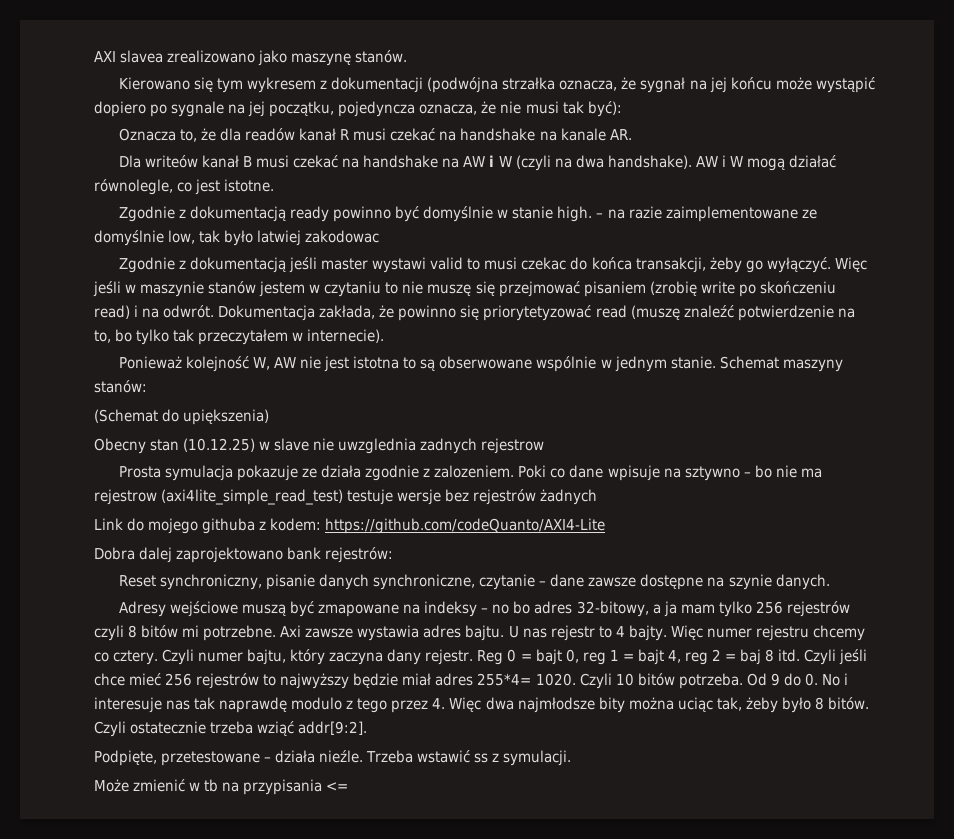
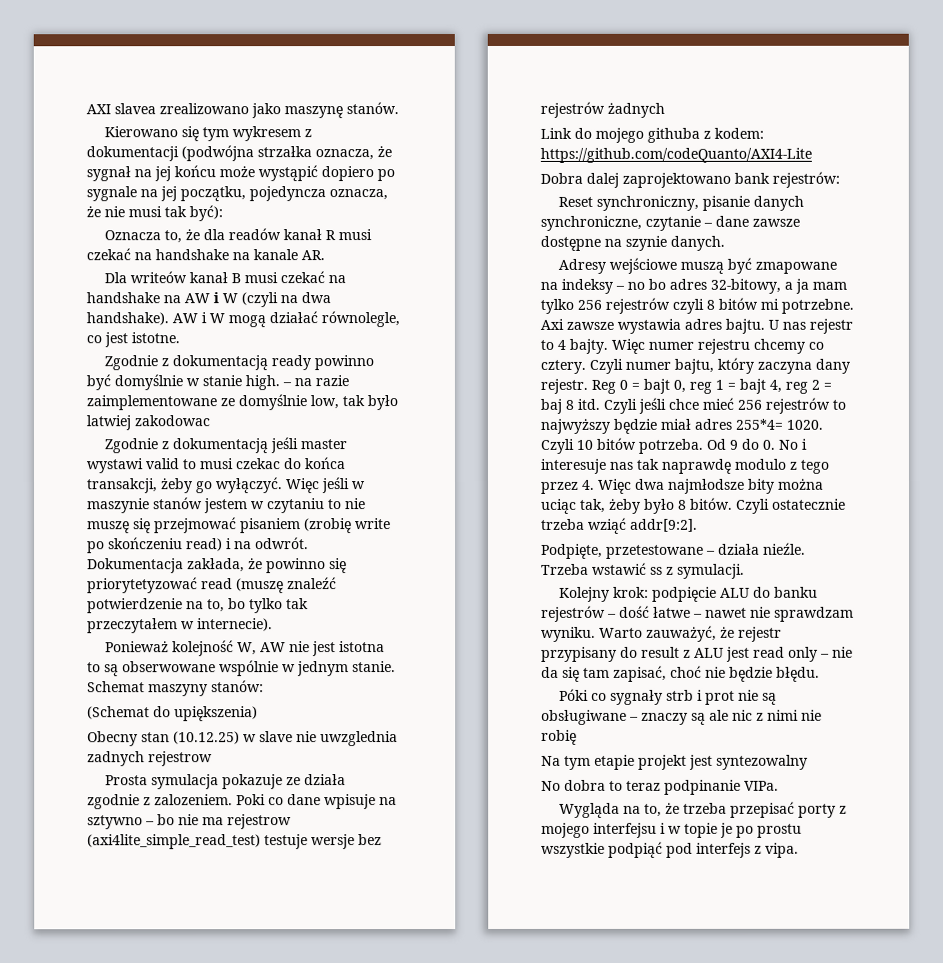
[94,779,349,795] Może zmienić w tb na przypisania <= -> [559,586,819,602] [541,605,854,622] [541,625,782,642] [541,646,853,662] [541,665,820,682] [559,688,778,705] [541,709,822,725] [541,729,577,745] [541,754,808,770] [541,779,779,795] [559,801,848,818] [541,822,802,838] [541,841,799,858] Kolejny krok: podpięcie ALU do banku rejestrów – dość łatwe – nawet nie sprawdzam wyniku. Warto zauważyć, że rejestr przypisany do result z ALU jest read only – nie da się tam zapisać, choć nie będzie błędu. // Póki co sygnały strb i prot nie są obsługiwane – znaczy są ale nic z nimi nie robię // Na tym etapie projekt jest syntezowalny // No dobra to teraz podpinanie VIPa. // Wygląda na to, że trzeba przepisać porty z mojego interfejsu i w topie je po prostu wszystkie podpiąć pod interfejs z vipa.

